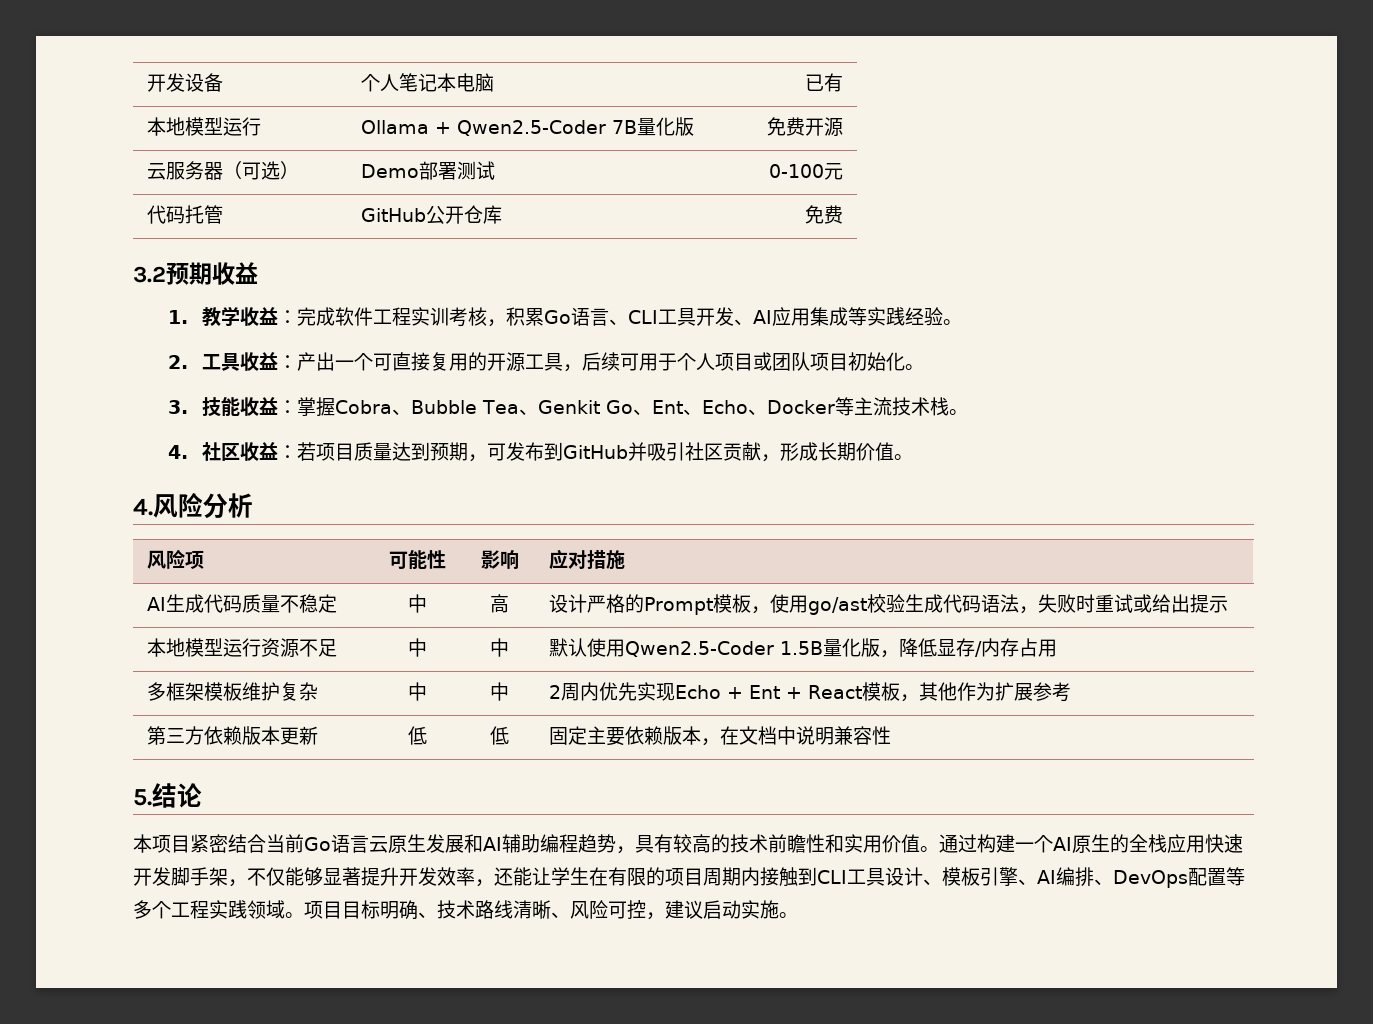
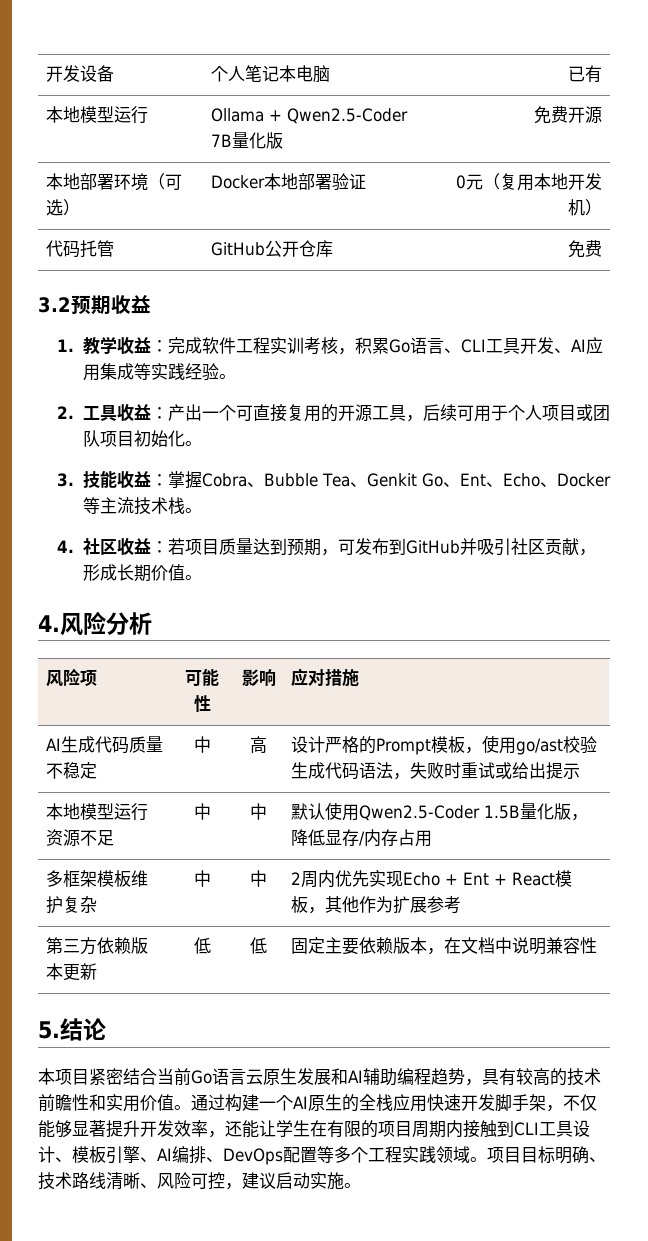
[147,161,224,180] 云服务器 -> [45,173,148,191] 本地部署环境
[361,161,496,180] [768,163,843,180] Demo部署测试 | 0-100元 -> [210,173,366,191] [456,173,603,191] [568,199,603,216] Docker本地部署验证 | 0元（复用本地开发机）

